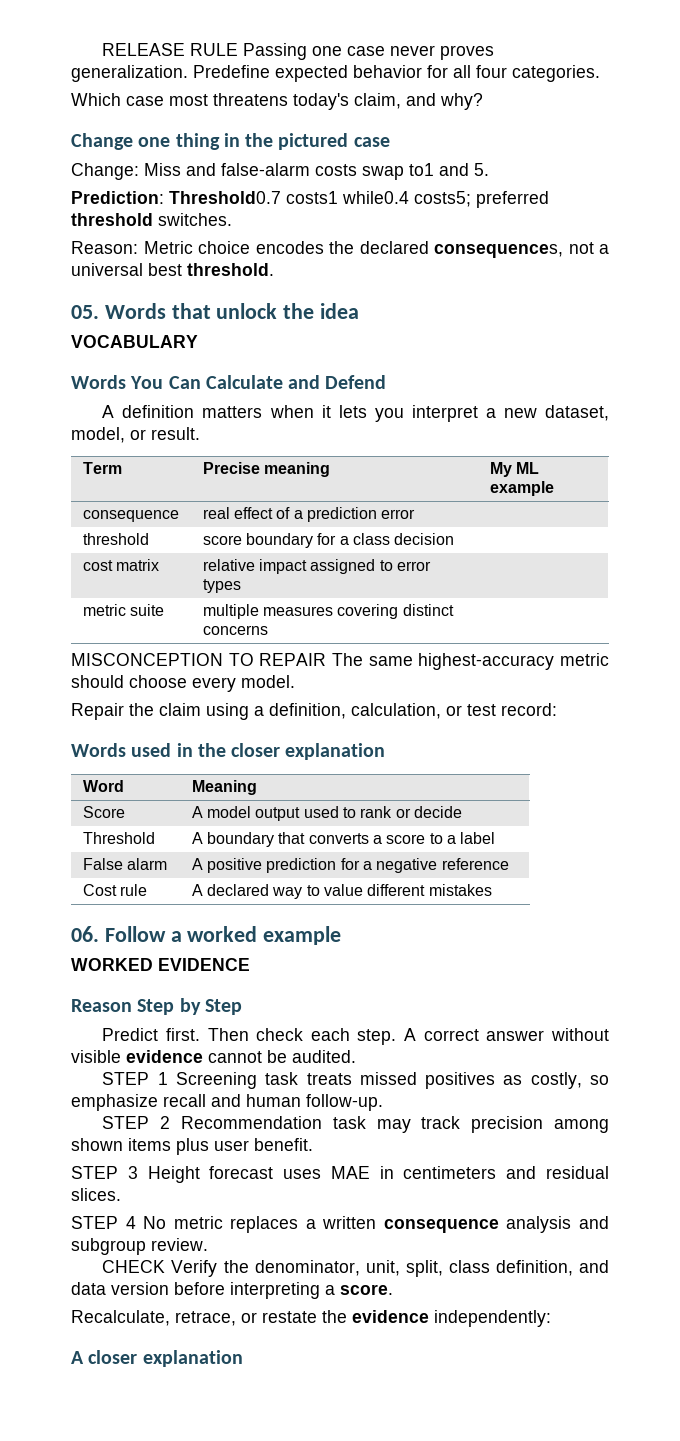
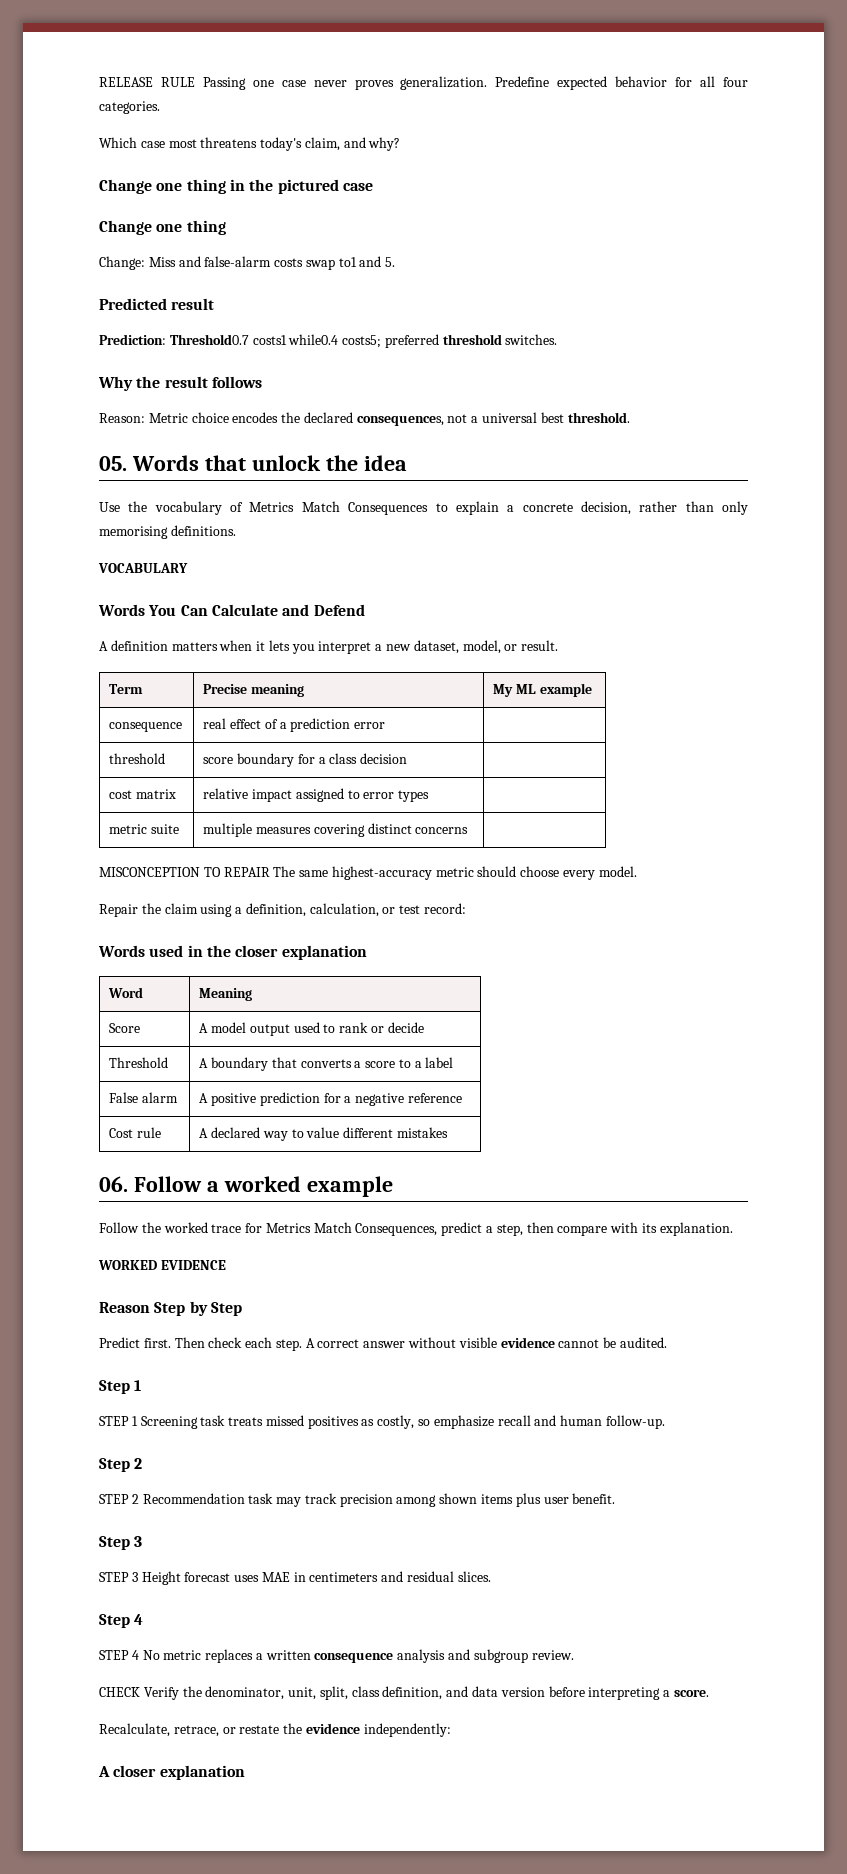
(390, 142) none -> [99,220,226,235] // Change one thing
(489, 169) none -> [99,298,215,310] // Predicted result
(232, 219) none -> [98,376,262,391] // Why the result follows
(360, 311) none -> [99,501,748,515] [99,525,236,539] // Use the vocabulary of Metrics Match Consequences to explain a concrete decision, rather than only memorising definitions.
(342, 935) none -> [99,1222,733,1236] // Follow the worked trace for Metrics Match Consequences, predict a step, then compare with its explanation.
(356, 1056) none -> [99,1380,142,1394] // Step 1
(383, 1102) none -> [99,1458,143,1472] // Step 2
(313, 1144) none -> [99,1536,143,1550] // Step 3
(121, 1194) none -> [99,1614,144,1628] // Step 4

